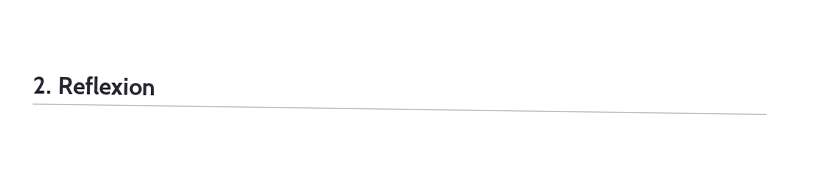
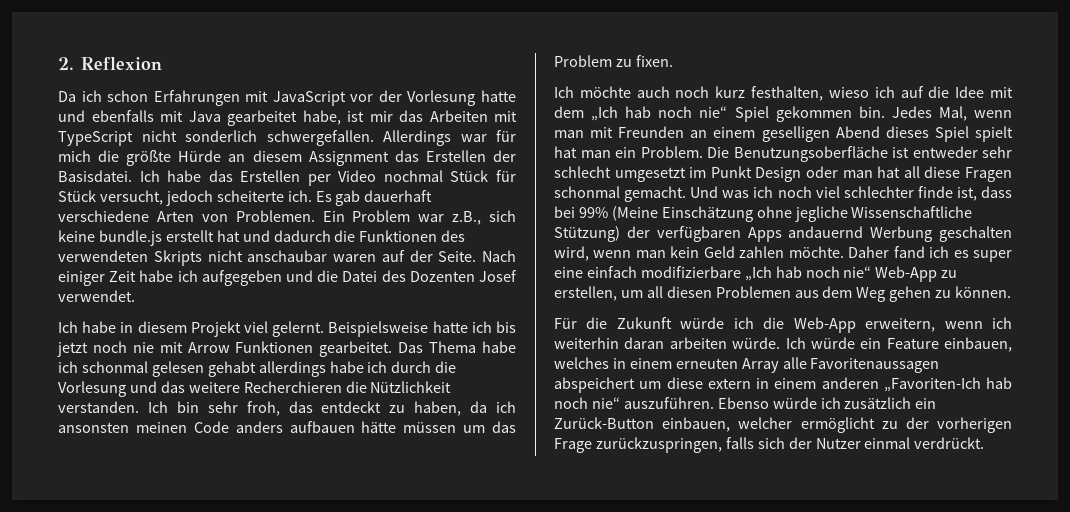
(157, 85) none -> [58,90,516,106] [58,110,517,126] [58,130,516,146] [58,150,516,166] [58,170,516,186] [58,190,433,206] [58,210,516,225] [58,230,466,246] [58,250,516,266] [58,270,517,286] [58,290,135,302] [58,321,516,337] [57,341,516,357] [58,361,457,377] [58,381,452,397] [58,401,516,416] [58,421,516,433] [554,55,673,67] [554,86,1013,101] [554,106,1013,122] [554,126,1013,142] [554,146,1012,162] [554,166,1013,182] [554,186,1013,202] [554,206,973,222] [554,226,1012,242] [554,246,1012,262] [554,266,958,282] [554,286,1012,302] [554,317,1012,333] [554,337,1012,352] [554,357,940,373] [554,377,1012,393] [554,397,937,409] [554,417,1012,433] [554,437,985,453] // Da ich schon Erfahrungen mit JavaScript vor der Vorlesung hatte und ebenfalls mit Java gearbeitet habe, ist mir das Arbeiten mit TypeScript nicht sonderlich schwergefallen. Allerdings war für mich die größte Hürde an diesem Assignment das Erstellen der Basisdatei. Ich habe das Erstellen per Video nochmal Stück für Stück versucht, jedoch scheiterte ich. Es gab dauerhaft verschiedene Arten von Problemen. Ein Problem war z.B., sich keine bundle.js erstellt hat und dadurch die Funktionen des verwendeten Skripts nicht anschaubar waren auf der Seite. Nach einiger Zeit habe ich aufgegeben und die Datei des Dozenten Josef verwendet. // Ich habe in diesem Projekt viel gelernt. Beispielsweise hatte ich bis jetzt noch nie mit Arrow Funktionen gearbeitet. Das Thema habe ich schonmal gelesen gehabt allerdings habe ich durch die Vorlesung und das weitere Recherchieren die Nützlichkeit verstanden. Ich bin sehr froh, das entdeckt zu haben, da ich ansonsten meinen Code anders aufbauen hätte müssen um das Problem zu fixen. // Ich möchte auch noch kurz festhalten, wieso ich auf die Idee mit dem „Ich hab noch nie“ Spiel gekommen bin. Jedes Mal, wenn man mit Freunden an einem geselligen Abend dieses Spiel spielt hat man ein Problem. Die Benutzungsoberfläche ist entweder sehr schlecht umgesetzt im Punkt Design oder man hat all diese Fragen schonmal gemacht. Und was ich noch viel schlechter finde ist, dass bei 99% (Meine Einschätzung ohne jegliche Wissenschaftliche Stützung) der verfügbaren Apps andauernd Werbung geschalten wird, wenn man kein Geld zahlen möchte. Daher fand ich es super eine einfach modifizierbare „Ich hab noch nie“ Web-App zu erstellen, um all diesen Problemen aus dem Weg gehen zu können. // Für die Zukunft würde ich die Web-App erweitern, wenn ich weiterhin daran arbeiten würde. Ich würde ein Feature einbauen, welches in einem erneuten Array alle Favoritenaussagen abspeichert um diese extern in einem anderen „Favoriten-Ich hab noch nie“ auszuführen. Ebenso würde ich zusätzlich ein Zurück-Button einbauen, welcher ermöglicht zu der vorherigen Frage zurückzuspringen, falls sich der Nutzer einmal verdrückt.

